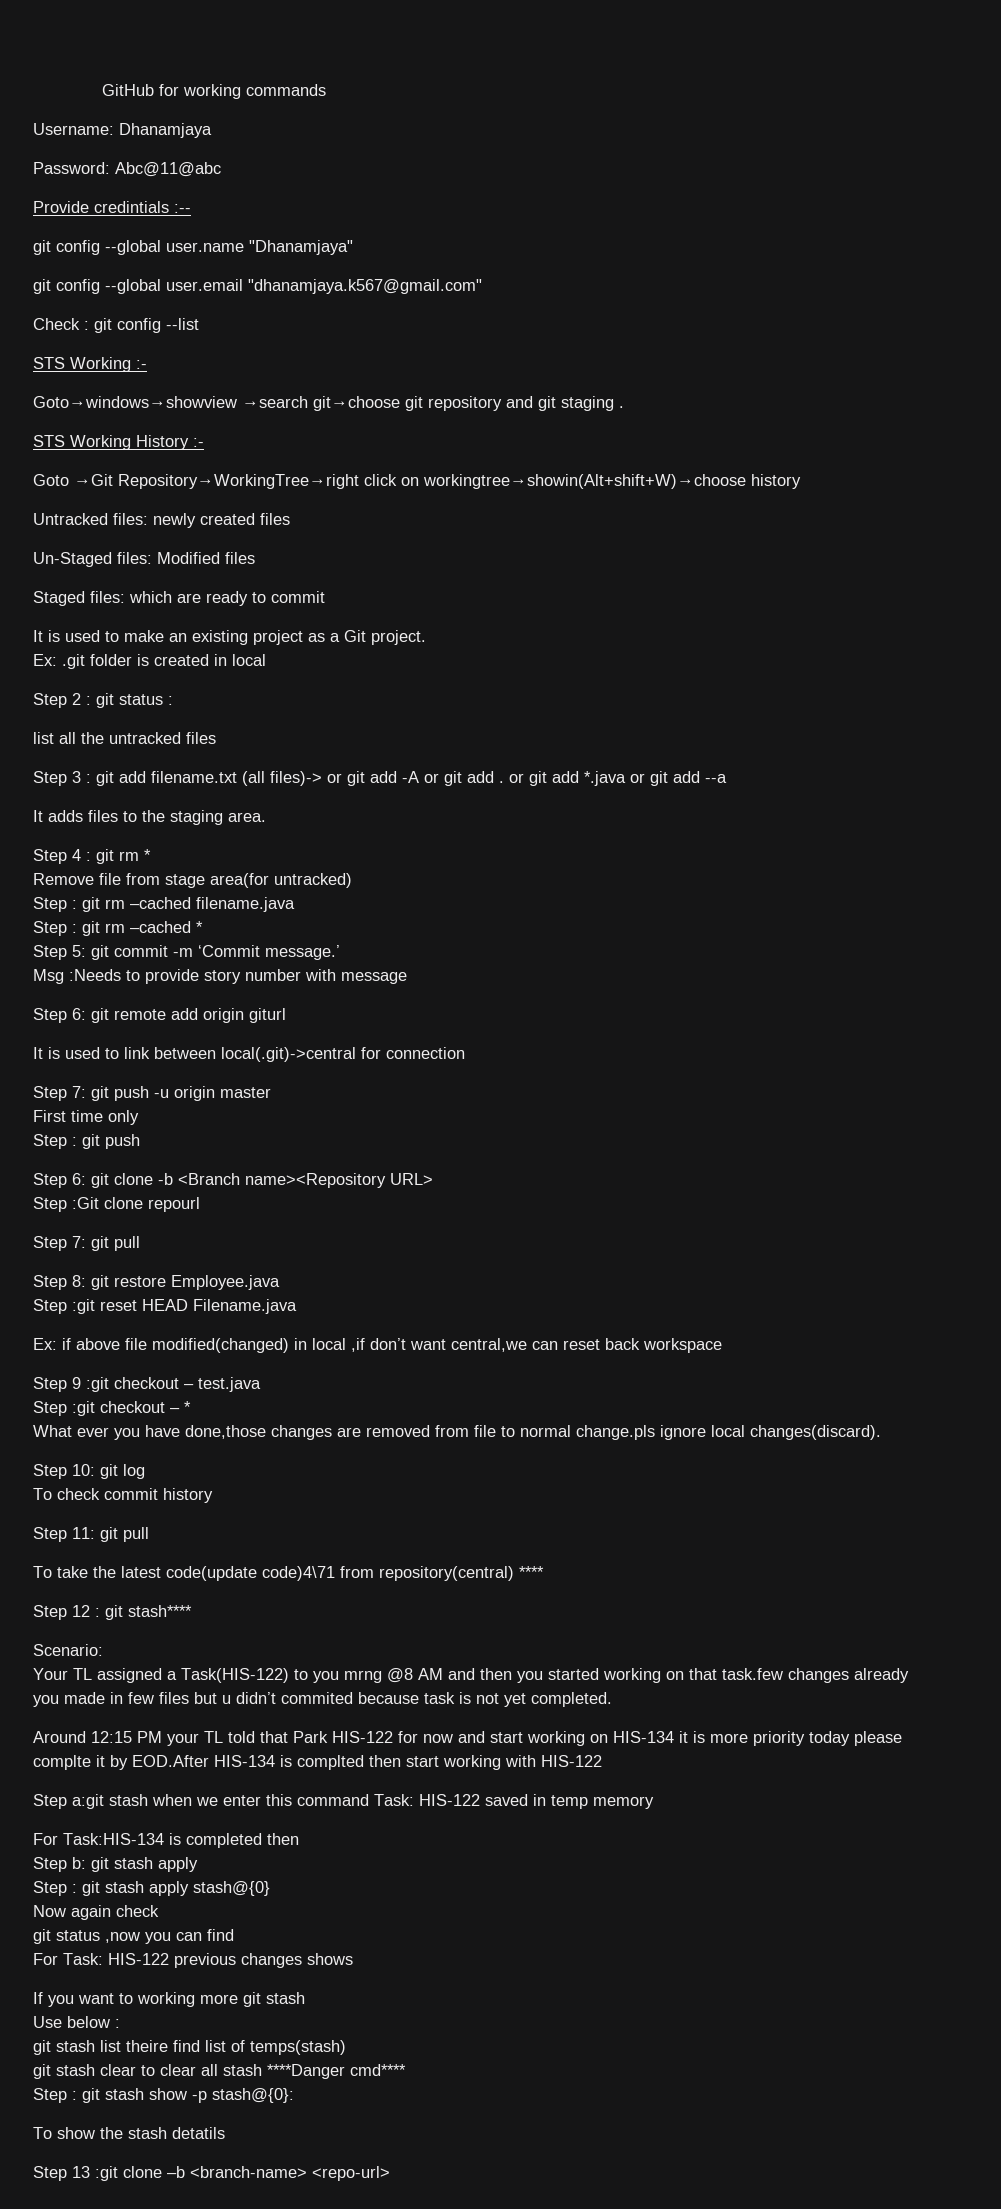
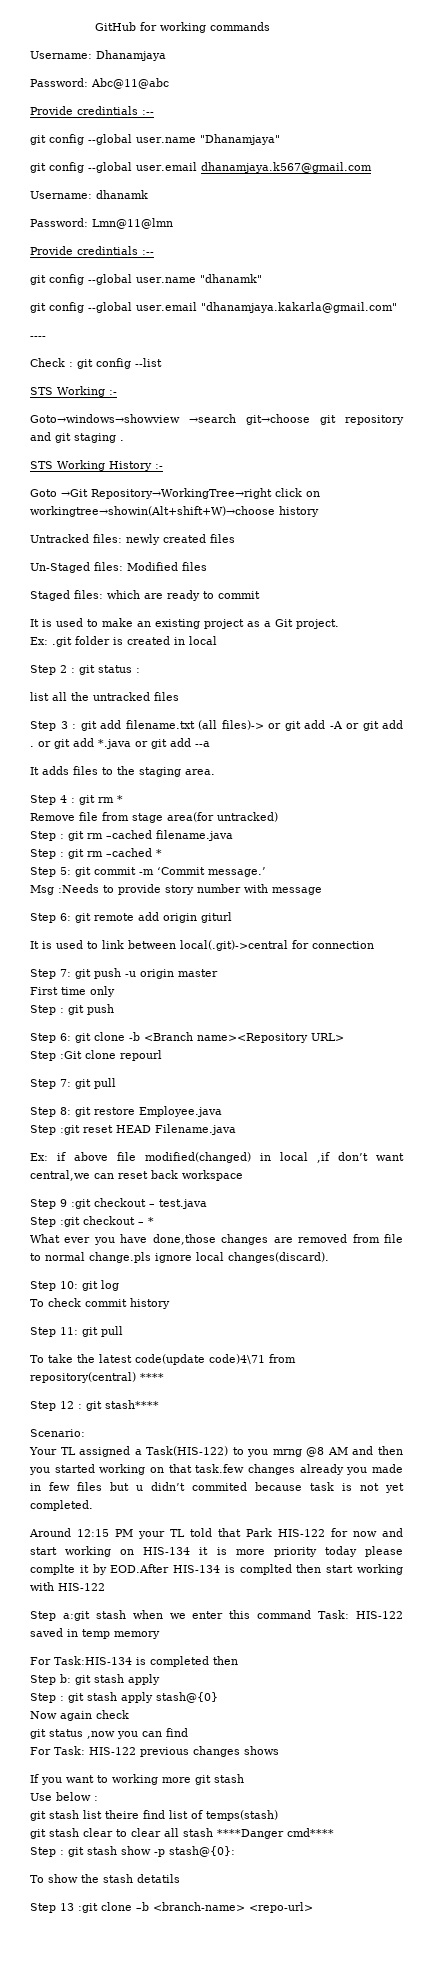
[248,279,482,294] "dhanamjaya.k567@gmail.com" -> [200,162,372,173] [30,190,148,199] [30,218,173,229] [30,246,154,255] [30,274,262,285] [30,302,397,313] [30,336,46,339] dhanamjaya.k567@gmail.com // Username: dhanamk // Password: Lmn@11@lmn // Provide credintials :-- // git config --global user.name "dhanamk" // git config --global user.email "dhanamjaya.kakarla@gmail.com" // ----

